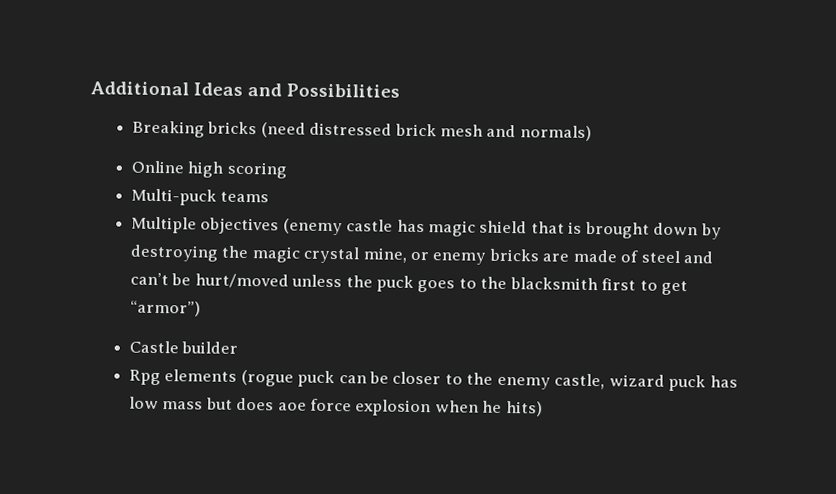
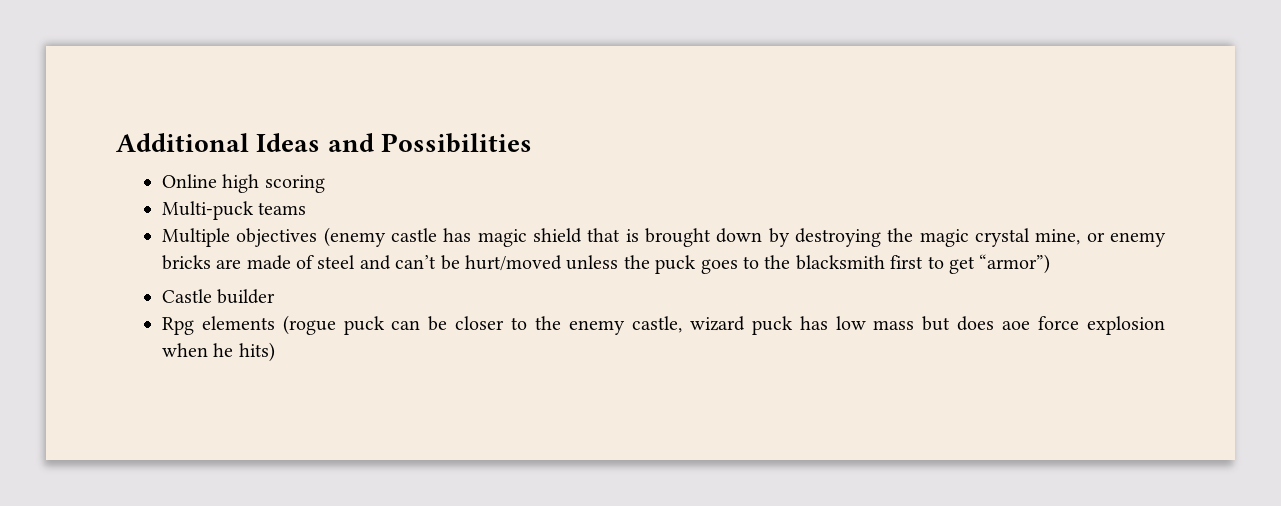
[131,120,592,141] // Breaking bricks (need distressed brick mesh and normals) -> (532, 143) none

